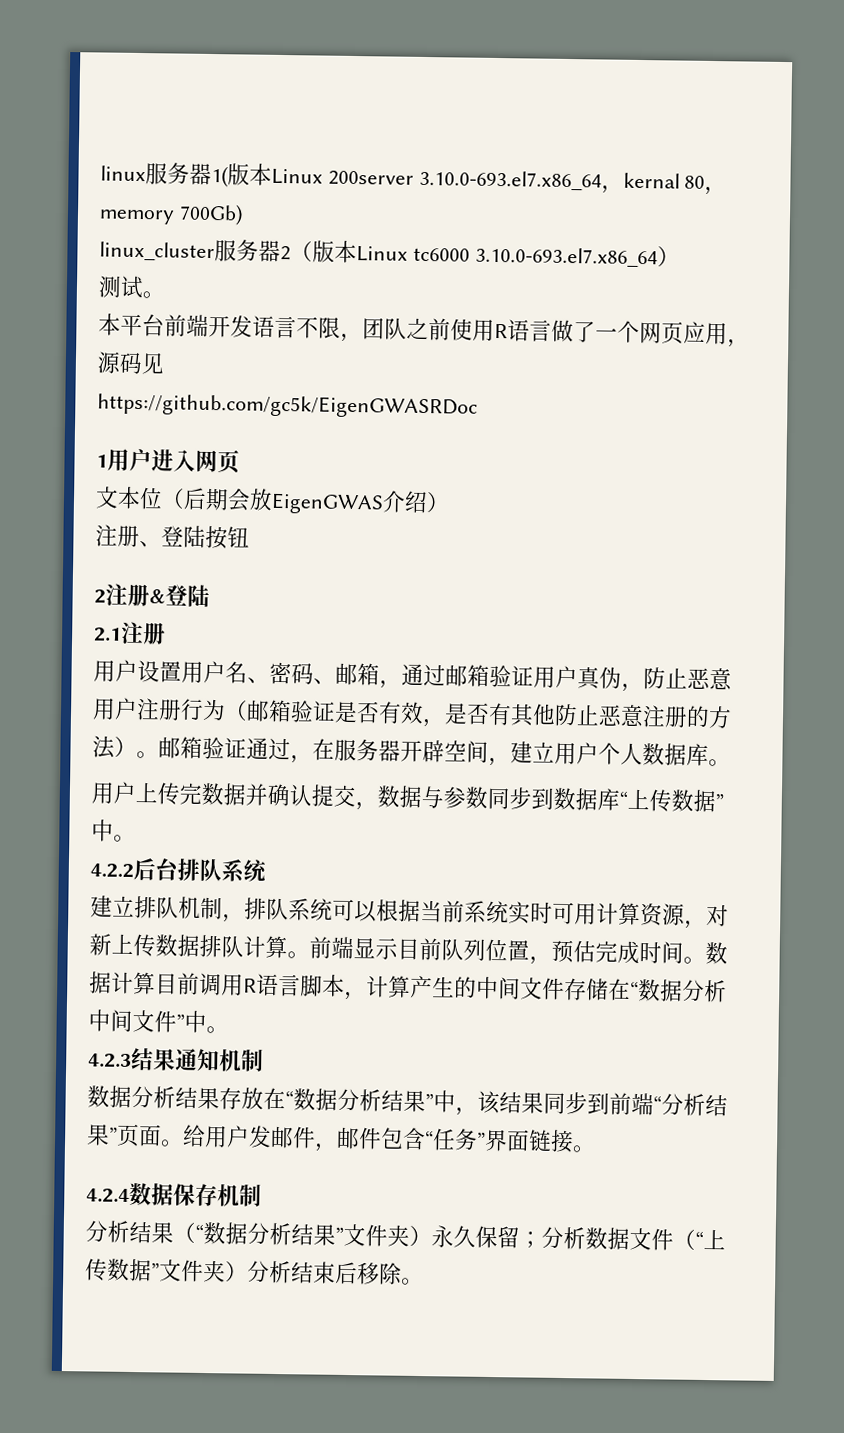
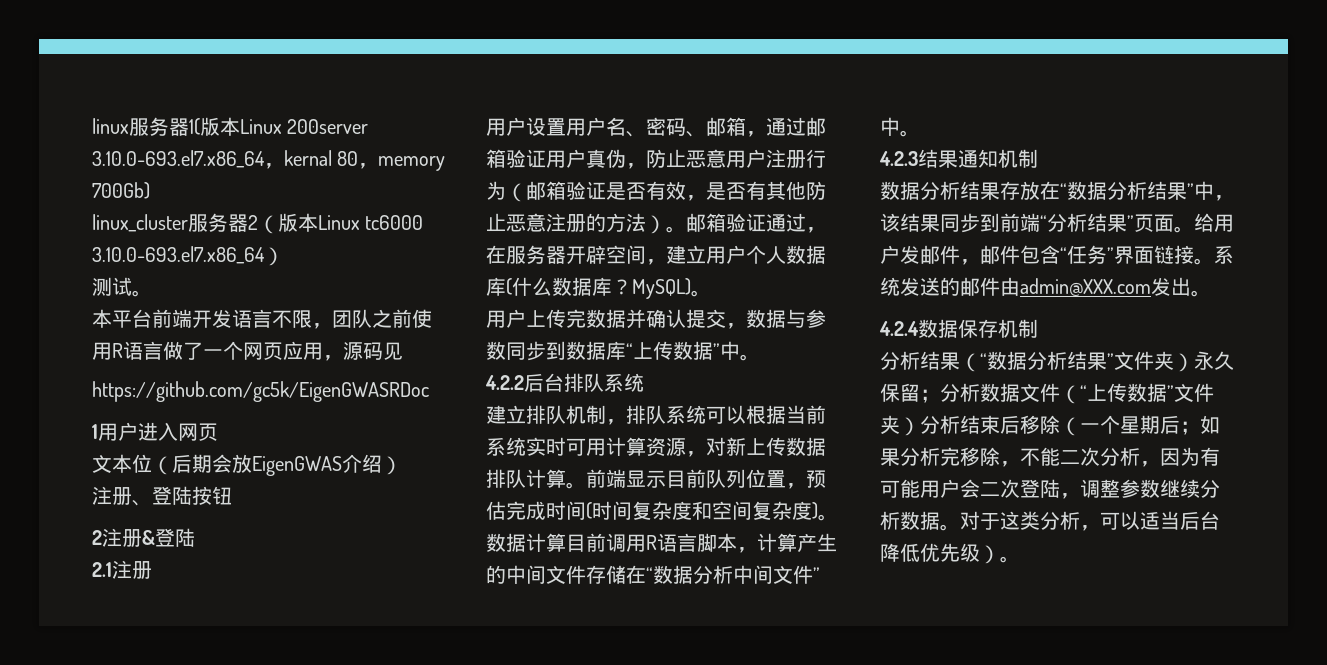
(709, 755) none -> [506,277,691,299] (什么数据库？MySQL)
(684, 952) none -> [586,501,818,520] (时间复杂度和空间复杂度)
(596, 1149) none -> [1214,245,1234,264] [880,277,1211,297] 系统发送的邮件由admin@XXX.com发出。
(402, 1273) none -> [1060,415,1220,436] [880,447,1220,467] [880,479,1220,499] [880,511,1220,531] [880,543,1000,564] （一个星期后；如果分析完移除，不能二次分析，因为有可能用户会二次登陆，调整参数继续分析数据。对于这类分析，可以适当后台降低优先级）

